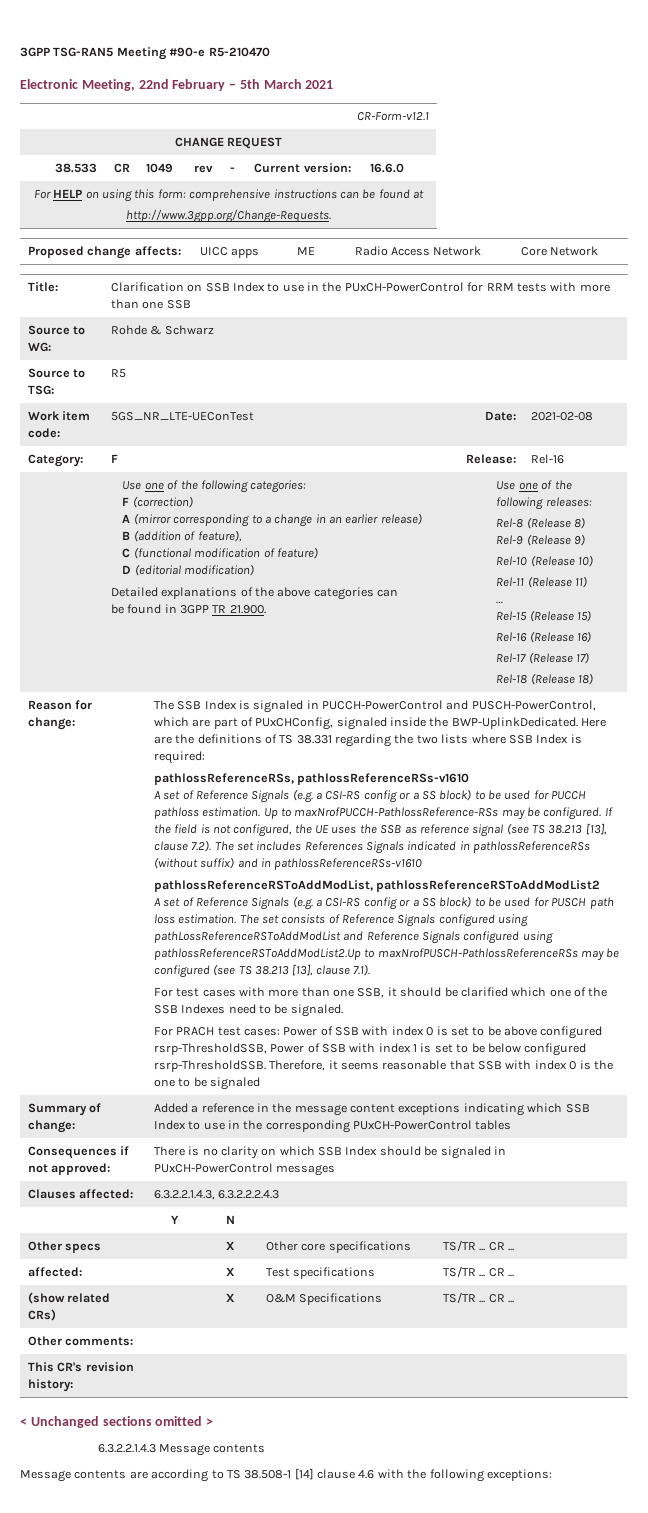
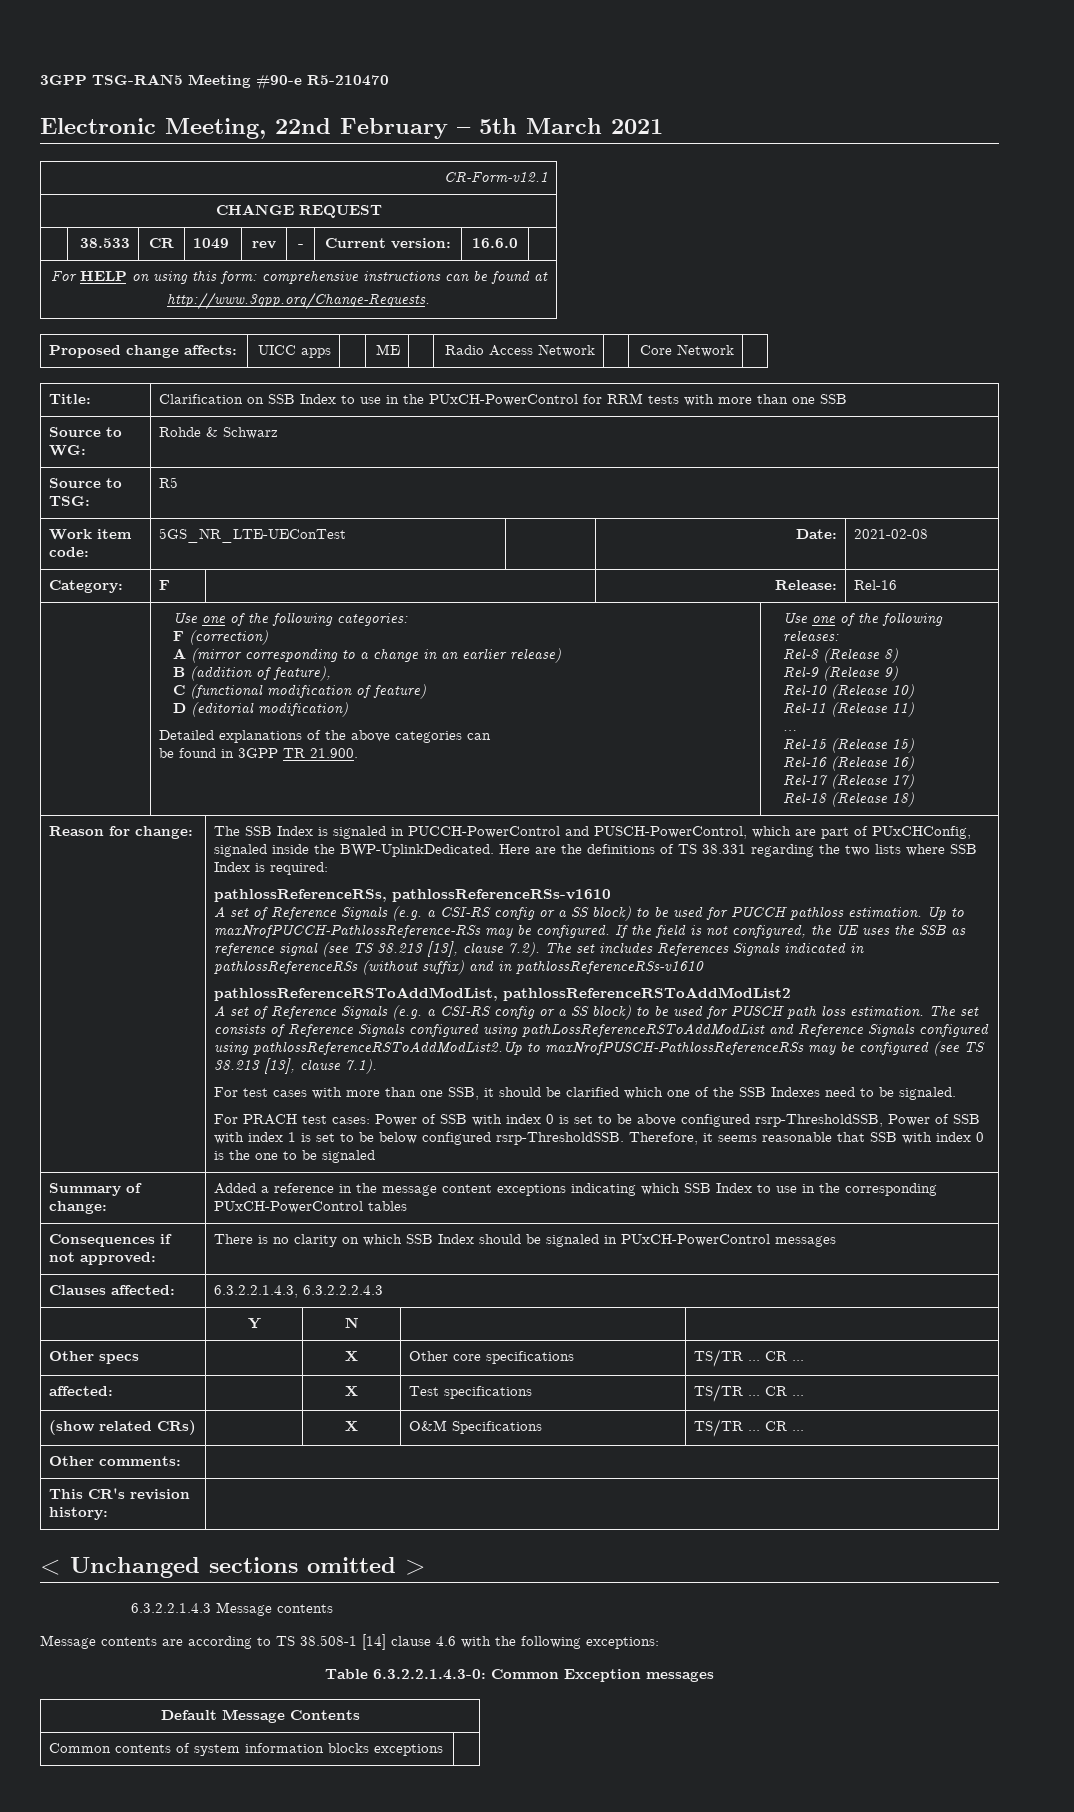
(552, 1475) none -> [325,1669,714,1682] [160,1709,360,1723] [49,1743,444,1756] // Table 6.3.2.2.1.4.3-0: Common Exception messages // Default Message Contents // Common contents of system information blocks exceptions |

